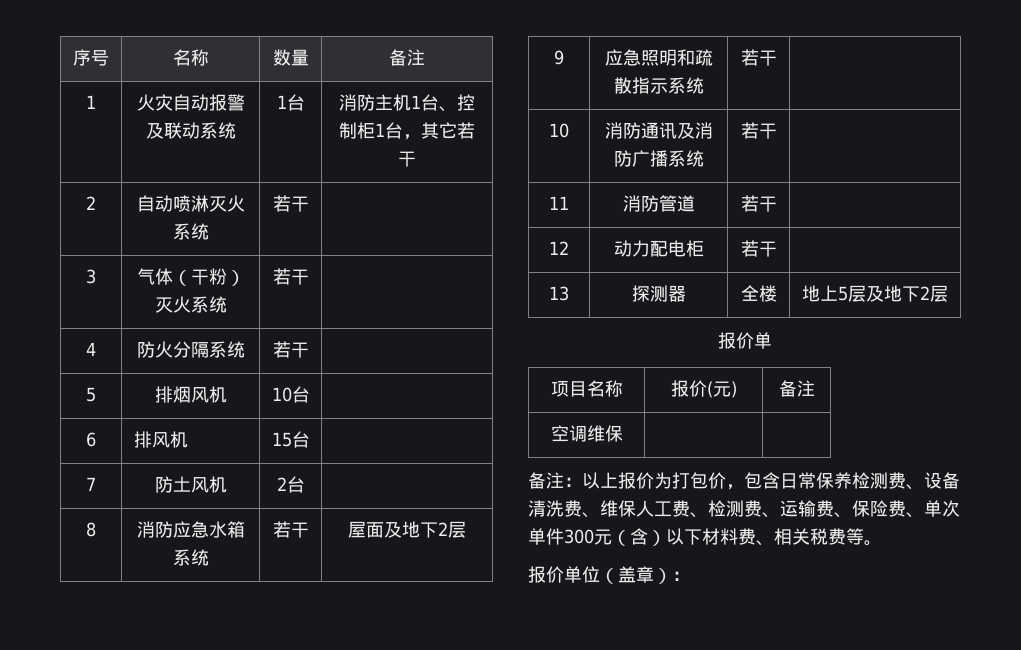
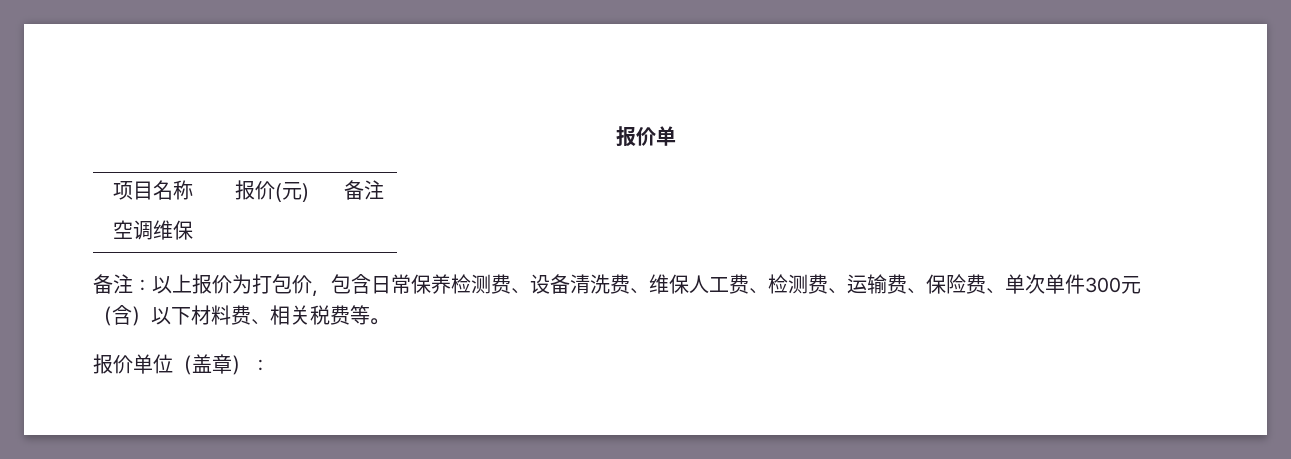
[73,49,109,66] [172,49,209,66] [272,49,309,66] [389,49,425,66] [86,95,96,109] [136,94,245,111] [145,122,236,139] [276,94,305,111] [339,94,475,112] [339,122,475,140] [398,151,416,167] [86,196,96,210] [136,195,245,212] [172,223,209,240] [272,195,309,212] [86,269,96,284] [136,268,245,286] [154,296,227,313] [272,268,309,285] [86,342,96,356] [136,341,245,358] [272,341,309,358] [86,387,96,402] [154,386,227,403] [271,386,310,403] [86,432,96,447] [133,431,188,448] [271,431,310,448] [86,477,96,491] [154,476,227,493] [276,476,305,493] [86,522,96,537] [136,521,245,538] [172,549,209,566] [272,521,309,538] [348,521,466,538] [554,50,564,65] [604,49,713,66] [613,77,704,94] [740,49,777,66] [549,123,569,138] [604,122,713,139] [613,150,704,167] [740,122,777,139] [549,196,569,210] [622,195,695,212] [740,195,777,212] [549,241,569,255] [613,240,704,257] [740,240,777,257] [549,286,569,301] [631,285,686,302] [740,285,777,302] [802,285,948,302] 序号 | 名称 | 数量 | 备注 // 1 | 火灾自动报警及联动系统 | 1台 | 消防主机1台、控制柜1台，其它若干 // 2 | 自动喷淋灭火系统 | 若干 | // 3 | 气体（干粉）灭火系统 | 若干 | // 4 | 防火分隔系统 | 若干 | // 5 | 排烟风机 | 10台 | // 6 | 排风机 | 15台 | // 7 | 防土风机 | 2台 | // 8 | 消防应急水箱系统 | 若干 | 屋面及地下2层 // 9 | 应急照明和疏散指示系统 | 若干 | // 10 | 消防通讯及消防广播系统 | 若干 | // 11 | 消防管道 | 若干 | // 12 | 动力配电柜 | 若干 | // 13 | 探测器 | 全楼 | 地上5层及地下2层 // -> (615, 136) none

